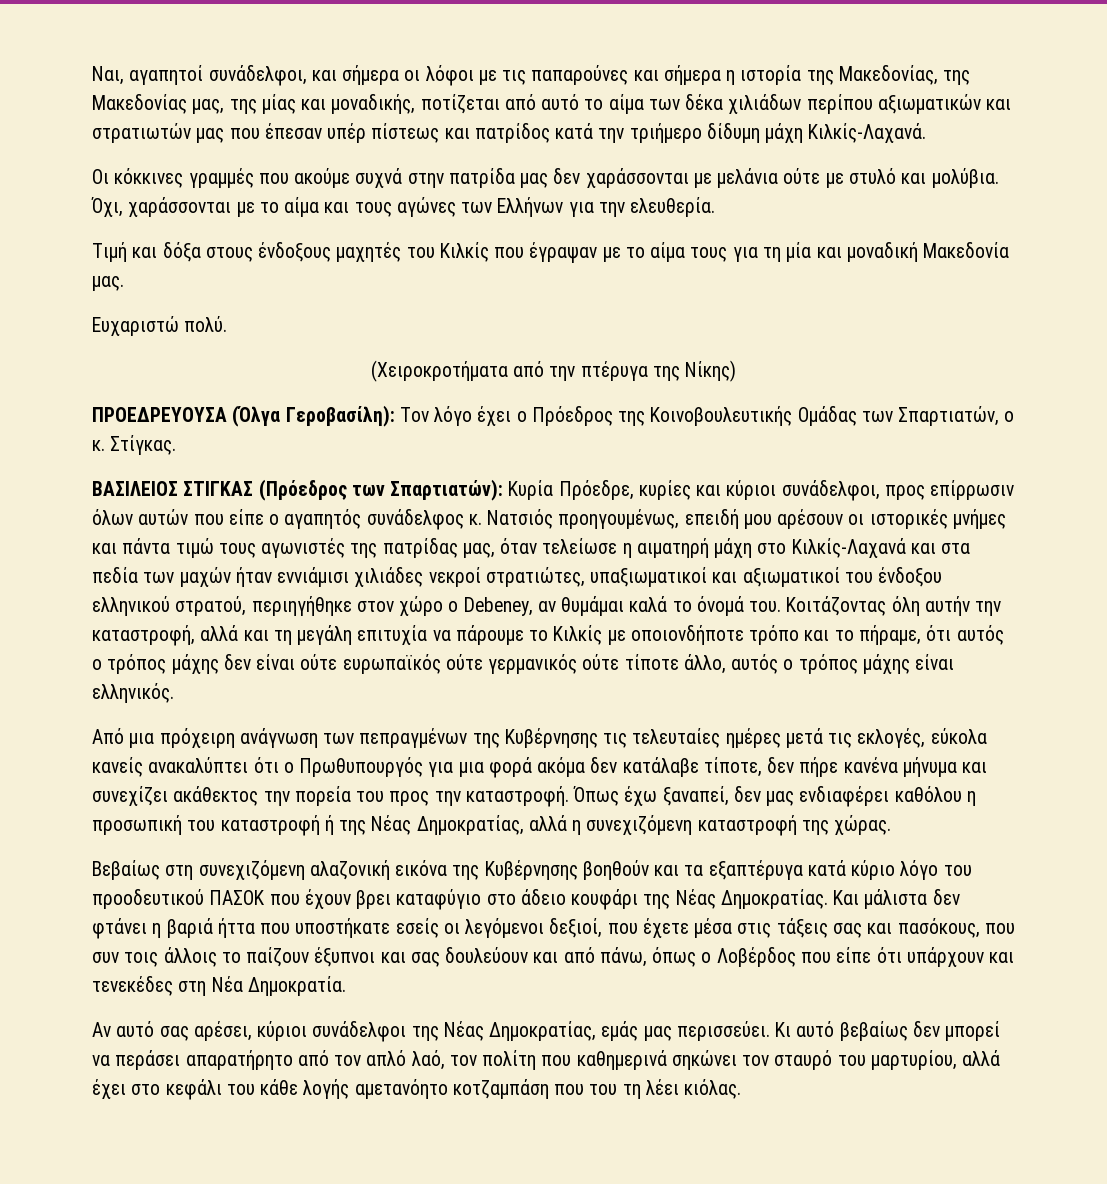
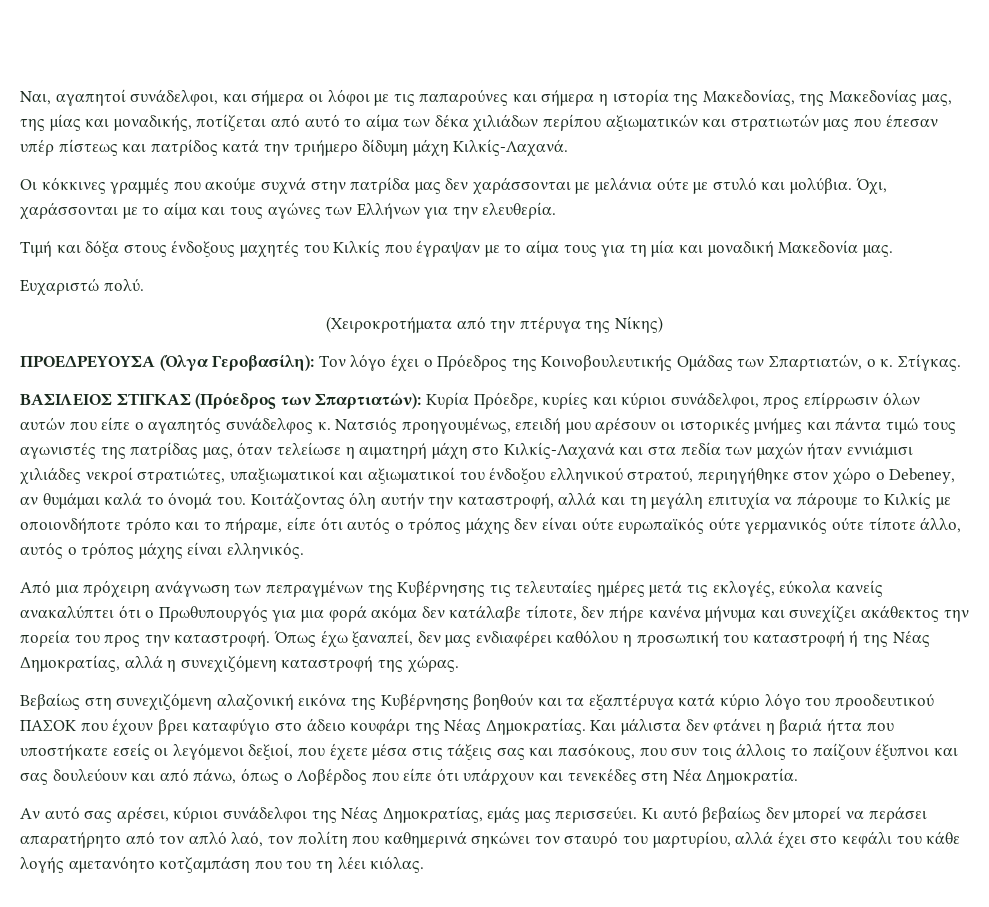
(921, 635) none -> [286,517,316,530] είπε

